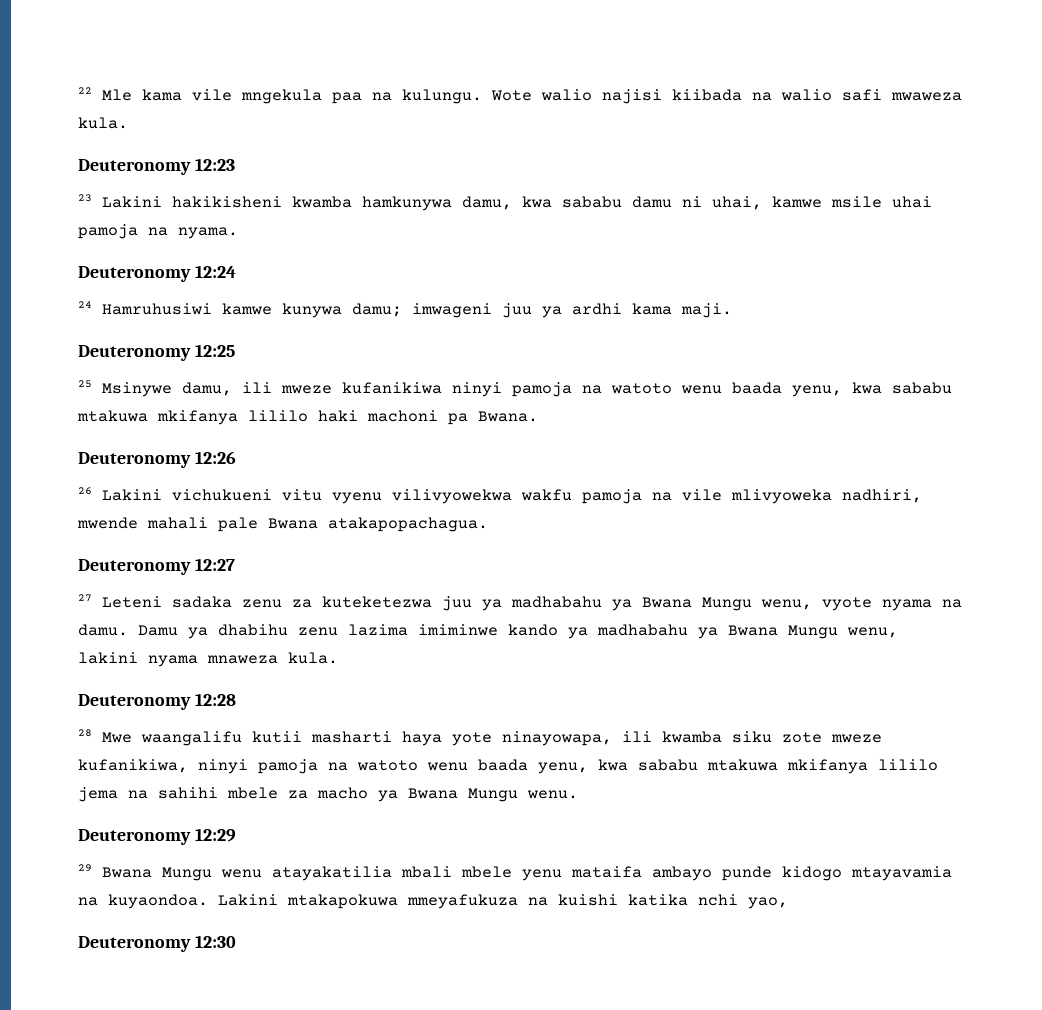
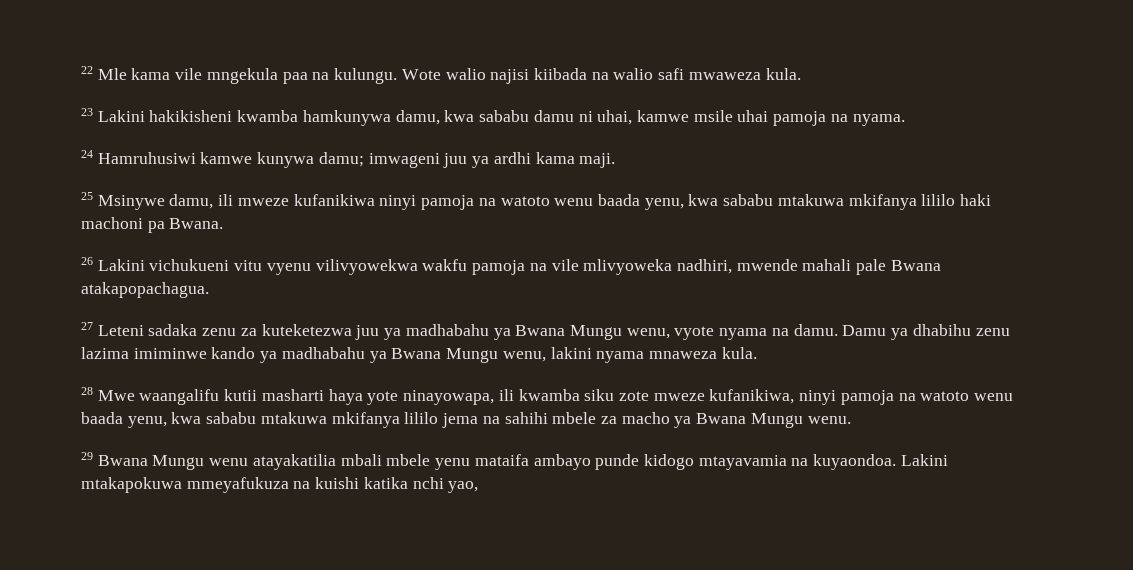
[78,158,235,175] // Deuteronomy 12:23 -> (801, 74) none
[78,265,236,282] // Deuteronomy 12:24 -> (905, 120) none
[78,344,235,361] // Deuteronomy 12:25 -> (616, 160) none
[78,451,236,468] // Deuteronomy 12:26 -> (224, 223) none
[78,558,235,575] // Deuteronomy 12:27 -> (209, 290) none
[78,693,236,710] // Deuteronomy 12:28 -> (757, 353) none
[78,828,236,845] // Deuteronomy 12:29 -> (851, 420) none
[78,935,236,952] // Deuteronomy 12:30 -> (479, 487) none

